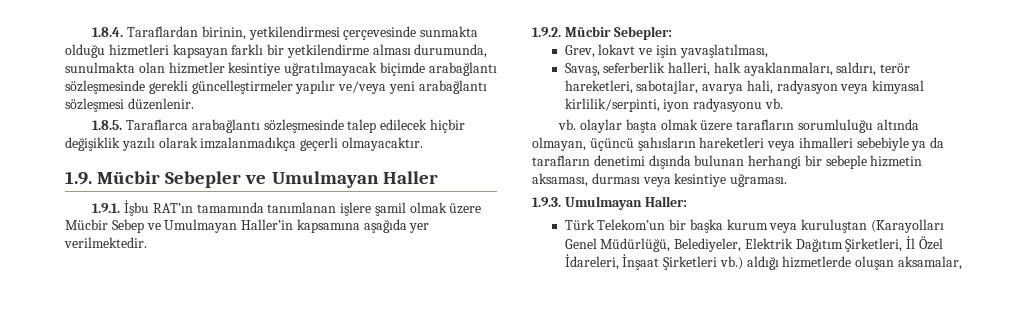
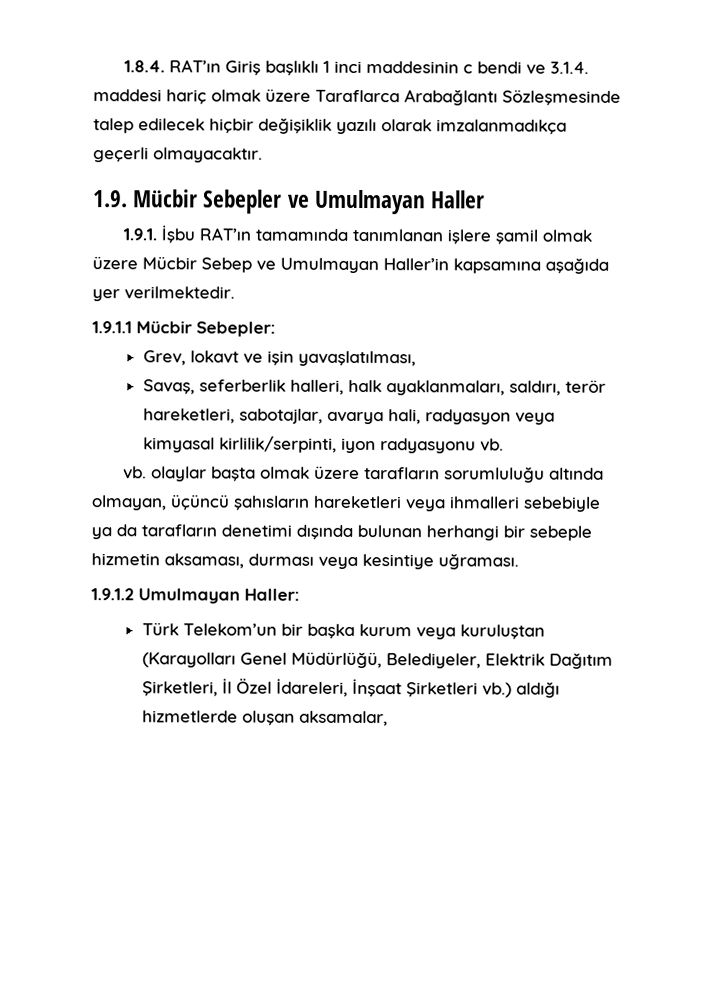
[126,26,479,40] [65,44,488,58] [65,62,497,76] [65,80,487,94] [65,98,194,112] [92,119,344,133] Taraflardan birinin, yetkilendirmesi çerçevesinde sunmakta olduğu hizmetleri kapsayan farklı bir yetkilendirme alması durumunda, sunulmakta olan hizmetler kesintiye uğratılmayacak biçimde arabağlantı sözleşmesinde gerekli güncelleştirmeler yapılır ve/veya yeni arabağlantı sözleşmesi düzenlenir. // 1.8.5. Taraflarca arabağlantı sözleşmesinde -> [169,59,590,76] [93,88,621,106] RAT’ın Giriş başlıklı 1 inci maddesinin c bendi ve 3.1.4. maddesi hariç olmak üzere Taraflarca Arabağlantı Sözleşmesinde
[532,27,561,37] 1.9.2. -> [92,321,132,334] 1.9.1.1
[532,197,561,207] 1.9.3. -> [91,588,134,601] 1.9.1.2

